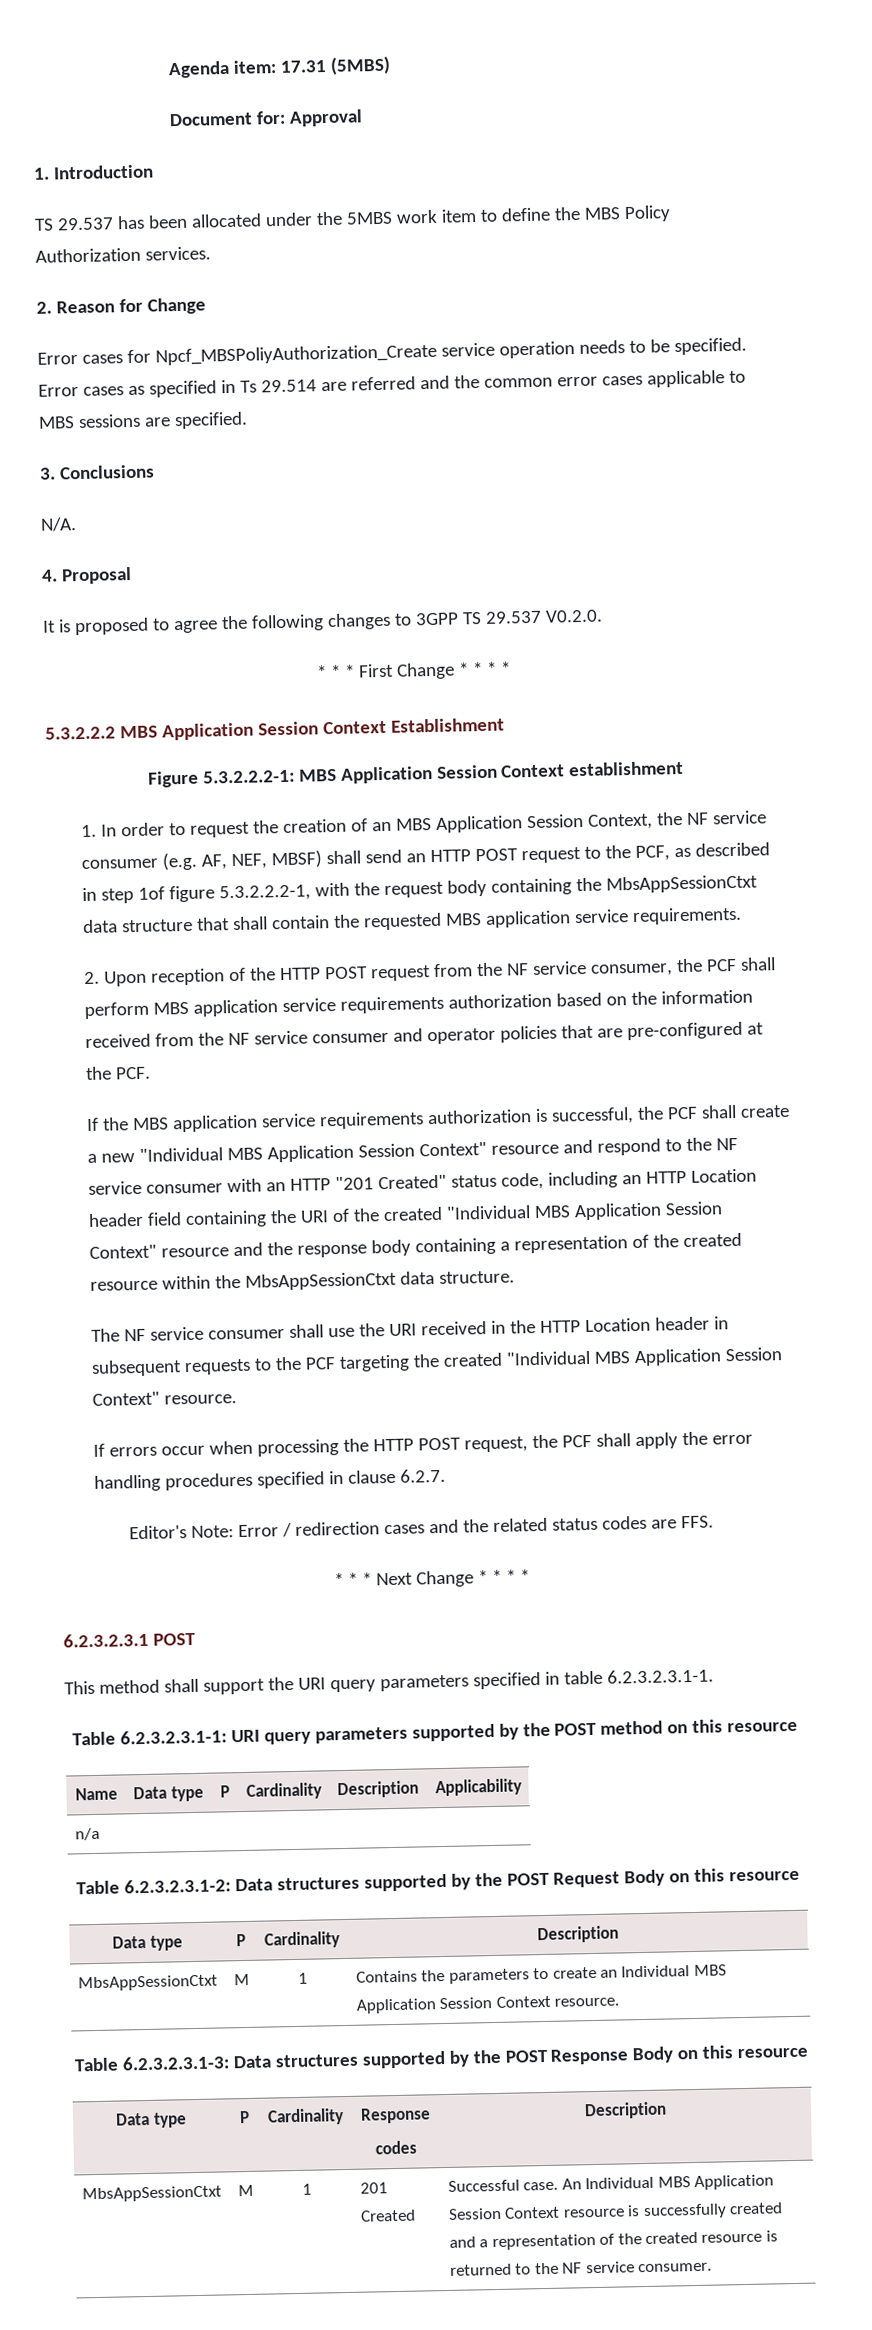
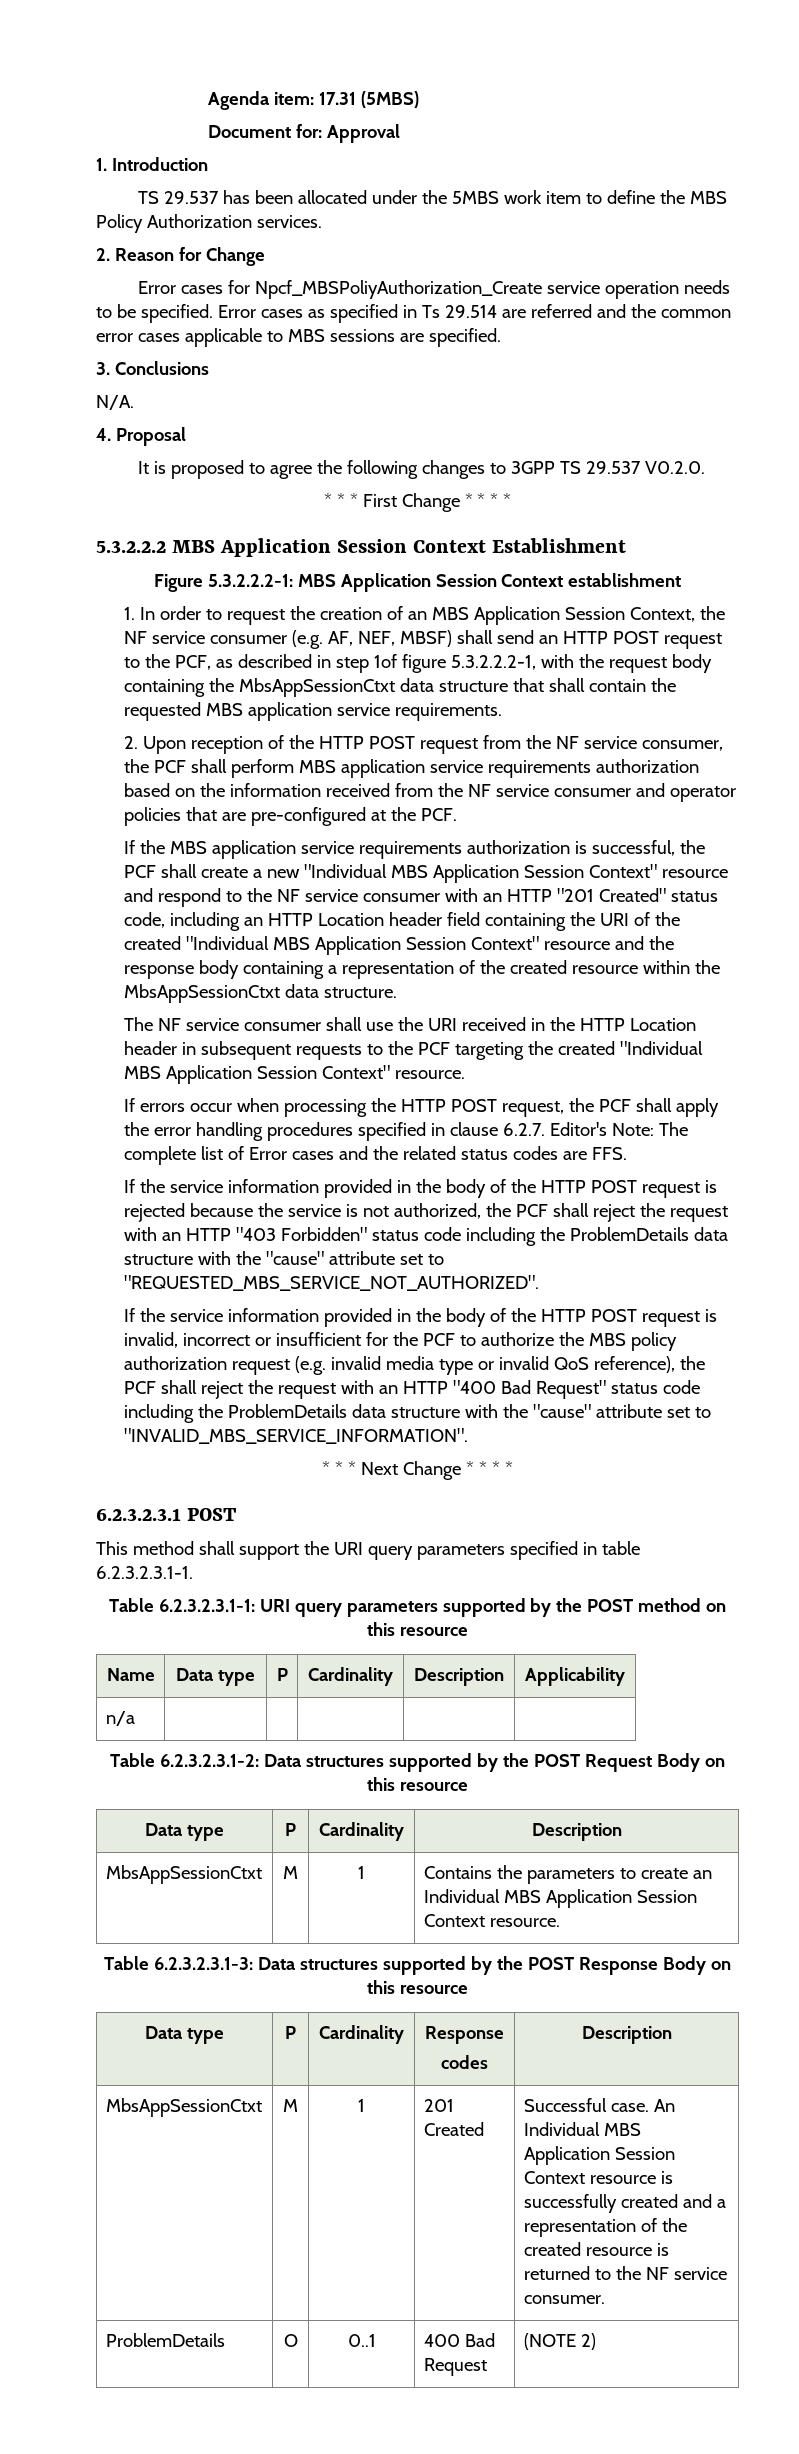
(447, 1475) // -> (545, 1129) none
[238,1521,381,1538] Error / redirection -> [658,1122,688,1136] [123,1146,287,1165] The complete list of Error
(715, 1522) none -> [123,1179,717,1198] [123,1203,728,1222] [123,1227,728,1246] [123,1251,444,1265] [123,1275,539,1291] [123,1308,717,1327] [123,1332,677,1351] [123,1356,705,1375] [123,1380,700,1399] [123,1404,711,1423] [123,1428,468,1444] // If the service information provided in the body of the HTTP POST request is rejected because the service is not authorized, the PCF shall reject the request with an HTTP "403 Forbidden" status code including the ProblemDetails data structure with the "cause" attribute set to "REQUESTED_MBS_SERVICE_NOT_AUTHORIZED". // If the service information provided in the body of the HTTP POST request is invalid, incorrect or insufficient for the PCF to authorize the MBS policy authorization request (e.g. invalid media type or invalid QoS reference), the PCF shall reject the request with an HTTP "400 Bad Request" status code including the ProblemDetails data structure with the "cause" attribute set to "INVALID_MBS_SERVICE_INFORMATION".
(713, 2267) none -> [105,2333,225,2347] [283,2334,298,2347] [347,2334,376,2347] [423,2333,495,2347] [423,2358,487,2376] [523,2333,596,2350] // ProblemDetails | O | 0..1 | 400 Bad Request | (NOTE 2)

